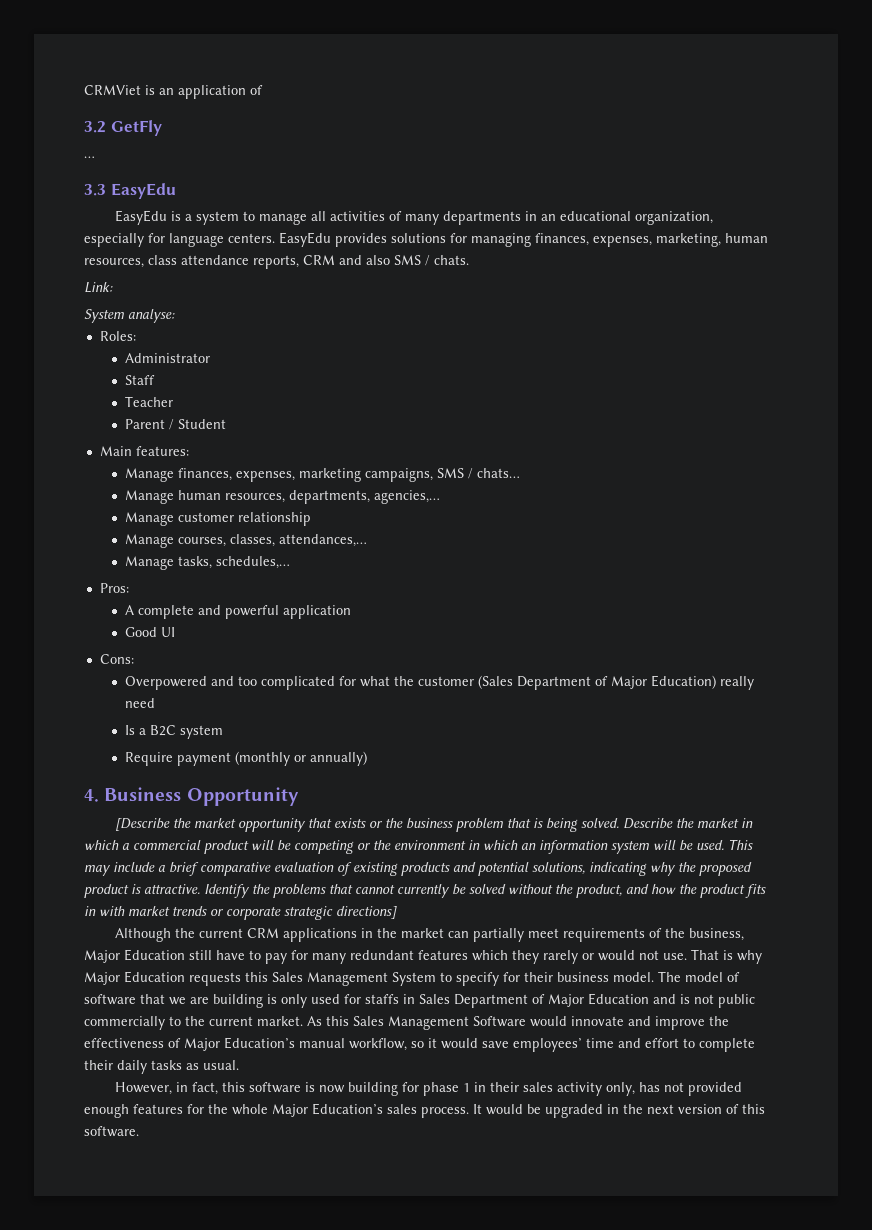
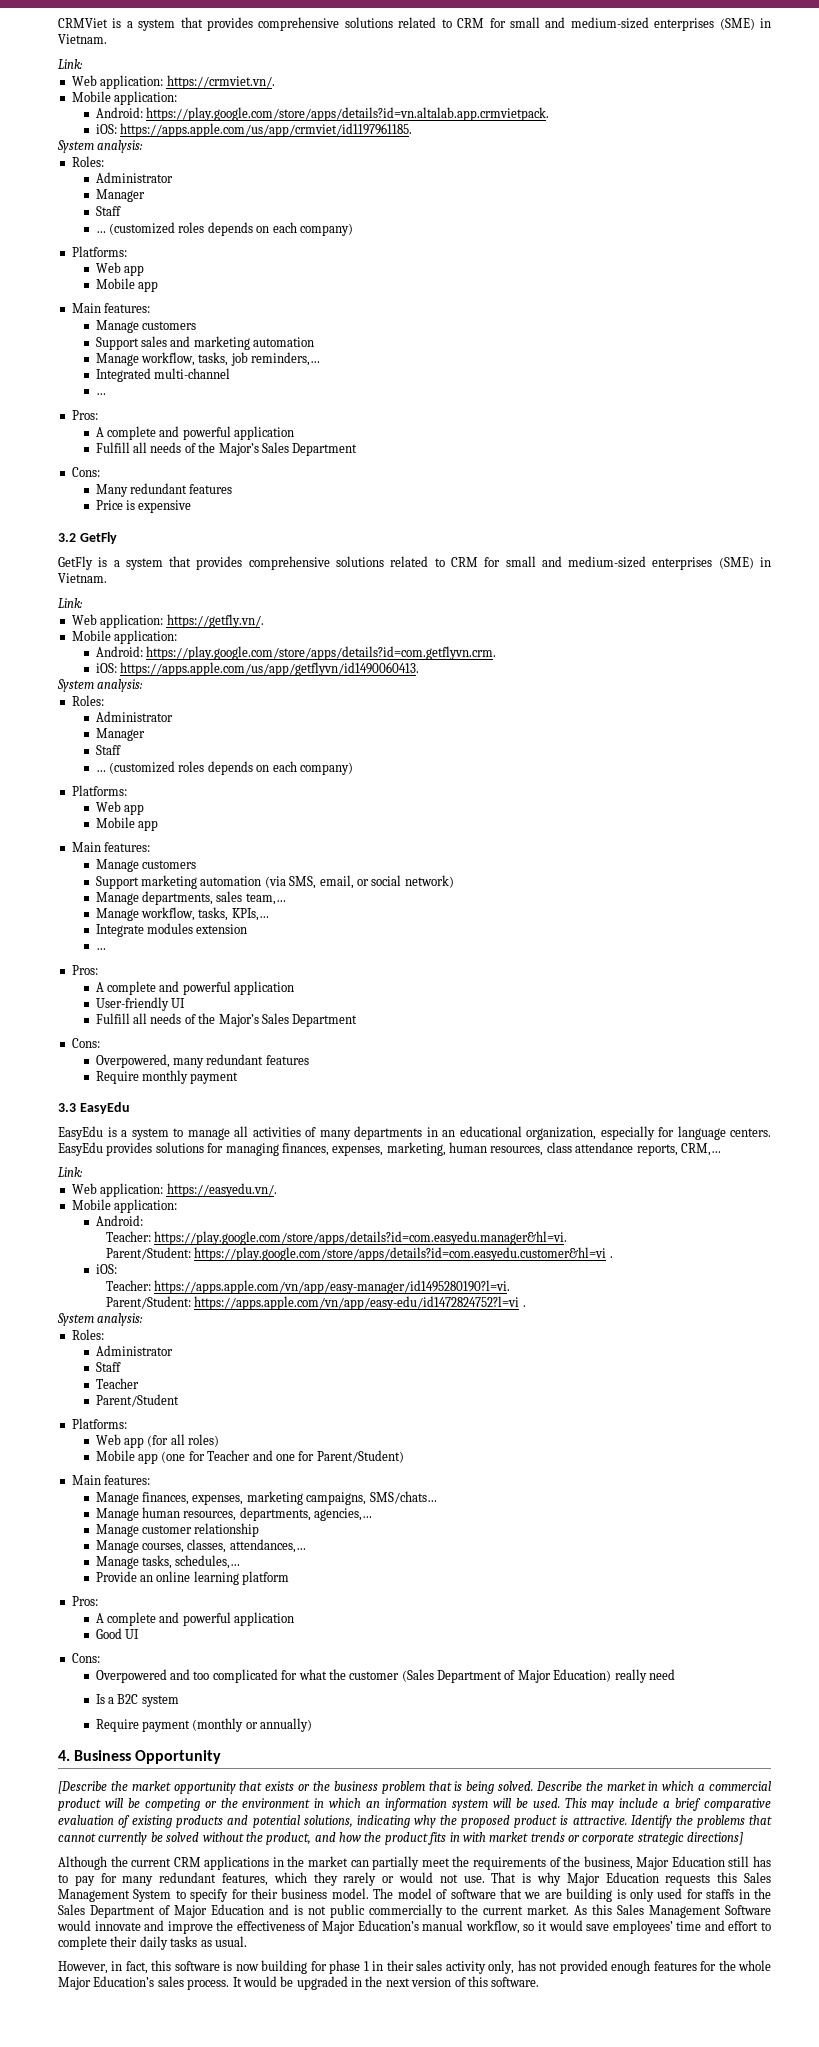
[159,85,263,99] [84,120,162,136] [84,156,95,158] an application of // 3.2 GetFly // … -> [126,17,771,31] [58,34,107,44] [58,59,83,69] [71,75,275,89] [71,91,178,105] [95,107,550,121] [95,123,413,137] [57,140,144,153] [71,156,104,167] [95,172,173,183] [95,189,145,202] [95,206,121,216] [95,222,353,236] [71,246,127,257] [95,262,145,276] [95,278,159,292] [71,303,151,313] [95,320,197,333] [95,336,315,350] [95,352,321,366] [95,368,231,382] [95,393,106,395] [71,410,98,420] [95,426,295,440] [95,442,358,456] [71,467,100,477] [95,483,233,497] [95,500,192,513] [58,532,117,544] [58,556,771,570] [58,573,107,583] [58,598,83,608] [71,614,264,628] [71,630,178,644] [95,646,497,660] [95,662,420,676] [57,679,144,692] [71,695,104,706] [95,711,173,722] [95,728,145,741] [95,745,121,755] [95,761,353,775] [71,785,127,796] [95,801,145,815] [95,817,159,831] [71,842,151,852] [95,859,197,872] [95,875,454,889] [95,891,286,905] [95,907,269,921] [95,923,248,937] [95,948,106,950] [71,965,98,975] [95,981,295,995] [95,997,186,1011] [95,1013,358,1027] [71,1038,100,1048] [95,1054,309,1068] [95,1070,239,1084] a system that provides comprehensive solutions related to CRM for small and medium-sized enterprises (SME) in Vietnam. // Link: // Web application: https://crmviet.vn/. // Mobile application: // Android: https://play.google.com/store/apps/details?id=vn.altalab.app.crmvietpack. // iOS: https://apps.apple.com/us/app/crmviet/id1197961185. // System analysis: // Roles: // Administrator // Manager // Staff // … (customized roles depends on each company) // Platforms: // Web app // Mobile app // Main features: // Manage customers // Support sales and marketing automation // Manage workflow, tasks, job reminders,… // Integrated multi-channel // … // Pros: // A complete and powerful application // Fulfill all needs of the Major’s Sales Department // Cons: // Many redundant features // Price is expensive // 3.2 GetFly // GetFly is a system that provides comprehensive solutions related to CRM for small and medium-sized enterprises (SME) in Vietnam. // Link: // Web application: https://getfly.vn/. // Mobile application: // Android: https://play.google.com/store/apps/details?id=com.getflyvn.crm. // iOS: https://apps.apple.com/us/app/getflyvn/id1490060413. // System analysis: // Roles: // Administrator // Manager // Staff // … (customized roles depends on each company) // Platforms: // Web app // Mobile app // Main features: // Manage customers // Support marketing automation (via SMS, email, or social network) // Manage departments, sales team,… // Manage workflow, tasks, KPIs,… // Integrate modules extension // … // Pros: // A complete and powerful application // User-friendly UI // Fulfill all needs of the Major’s Sales Department // Cons: // Overpowered, many redundant features // Require monthly payment
[303,255,469,266] [84,282,113,293] [84,309,175,323] CRM and also SMS / chats. // Link: // System analyse: -> [680,1143,721,1156] [58,1167,83,1177] [71,1183,277,1197] [71,1199,178,1213] [95,1215,143,1226] [105,1231,568,1245] [105,1247,613,1261] [95,1264,117,1274] [105,1280,511,1294] [105,1296,526,1310] [57,1313,144,1326] CRM,… // Link: // Web application: https://easyedu.vn/. // Mobile application: // Android: // Teacher: https://play.google.com/store/apps/details?id=com.easyedu.manager&hl=vi. // Parent/Student: https://play.google.com/store/apps/details?id=com.easyedu.customer&hl=vi . // iOS: // Teacher: https://apps.apple.com/vn/app/easy-manager/id1495280190?l=vi. // Parent/Student: https://apps.apple.com/vn/app/easy-edu/id1472824752?l=vi . // System analysis:
[124,419,226,430] Parent / Student -> [95,1394,179,1407] [71,1418,127,1429] [95,1434,220,1448] [95,1450,404,1464] Parent/Student // Platforms: // Web app (for all roles) // Mobile app (one for Teacher and one for Parent/Student)
[436,468,520,479] SMS / chats… -> [369,1491,437,1504] SMS/chats…
(290, 562) none -> [95,1571,290,1585] // Provide an online learning platform
(560, 933) none -> [452,1856,470,1867] the
[216,950,245,960] have -> [752,1856,771,1867] has
[418,950,468,960] features -> [222,1873,268,1886] features,
(415, 999) none -> [754,1888,771,1899] the

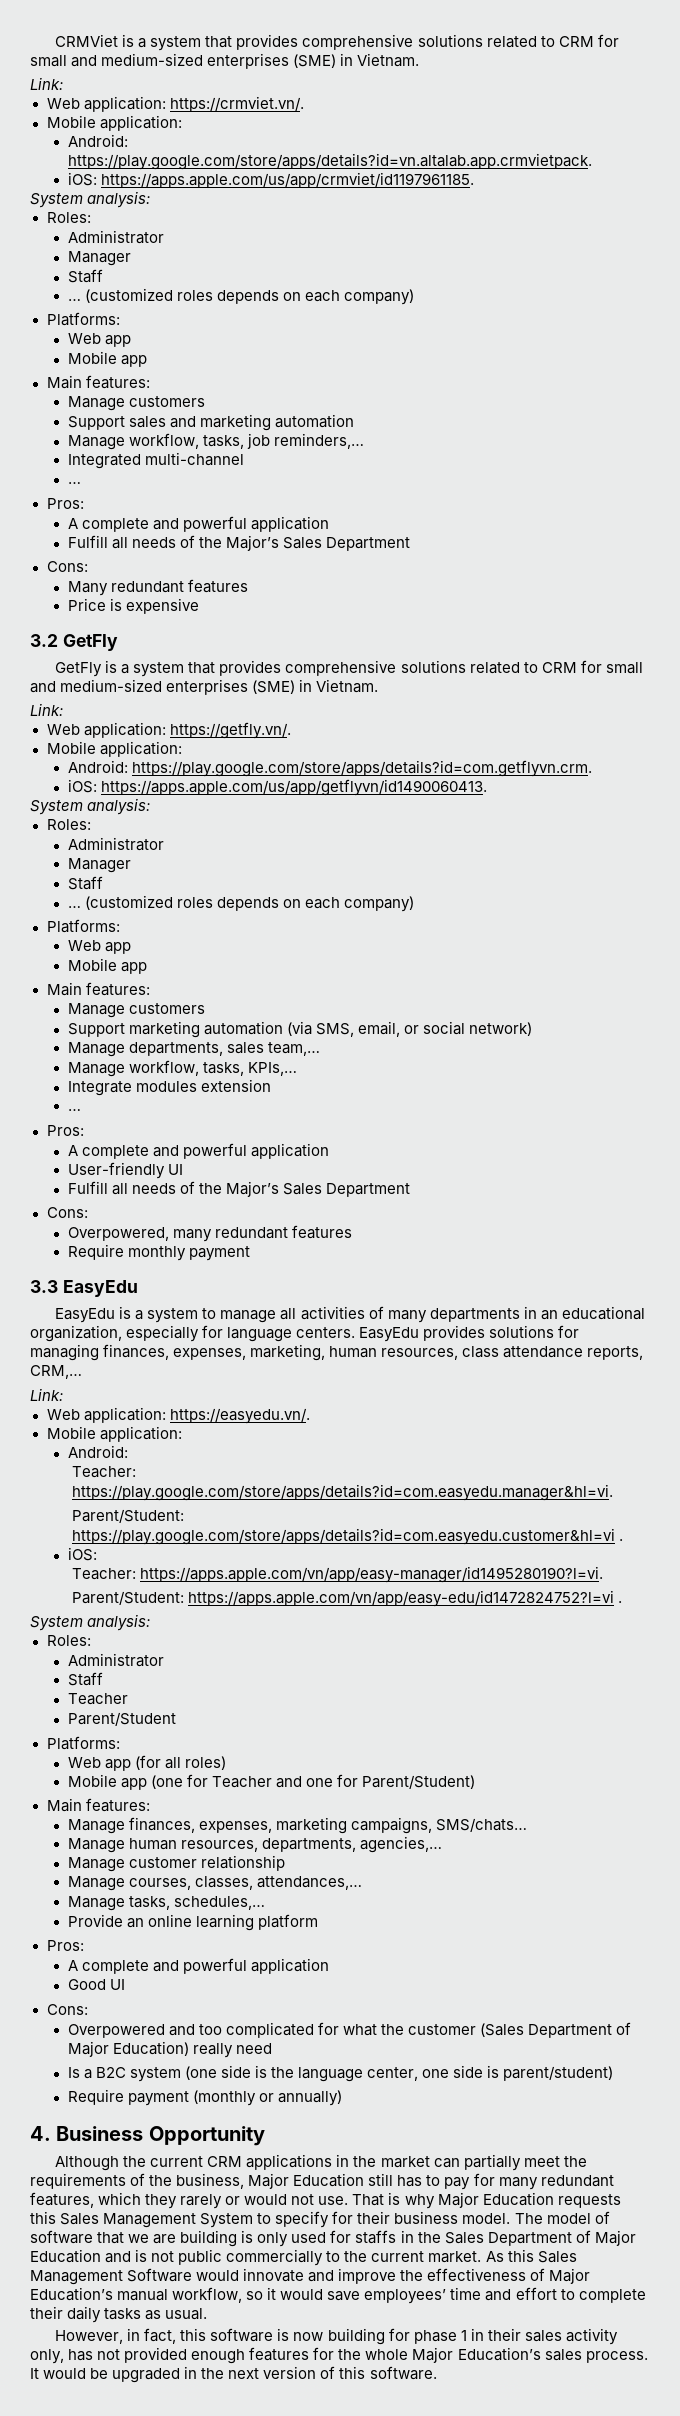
(179, 1701) none -> [184,2065,614,2082] (one side is the language center, one side is parent/student)
[58,1781,772,1794] [58,1798,771,1811] [58,1815,773,1828] [58,1832,744,1845] // [Describe the market opportunity that exists or the business problem that is being solved. Describe the market in which a commercial product will be competing or the environment in which an information system will be used. This may include a brief comparative evaluation of existing products and potential solutions, indicating why the proposed product is attractive. Identify the problems that cannot currently be solved without the product, and how the product fits in with market trends or corporate strategic directions] -> (265, 2136) none

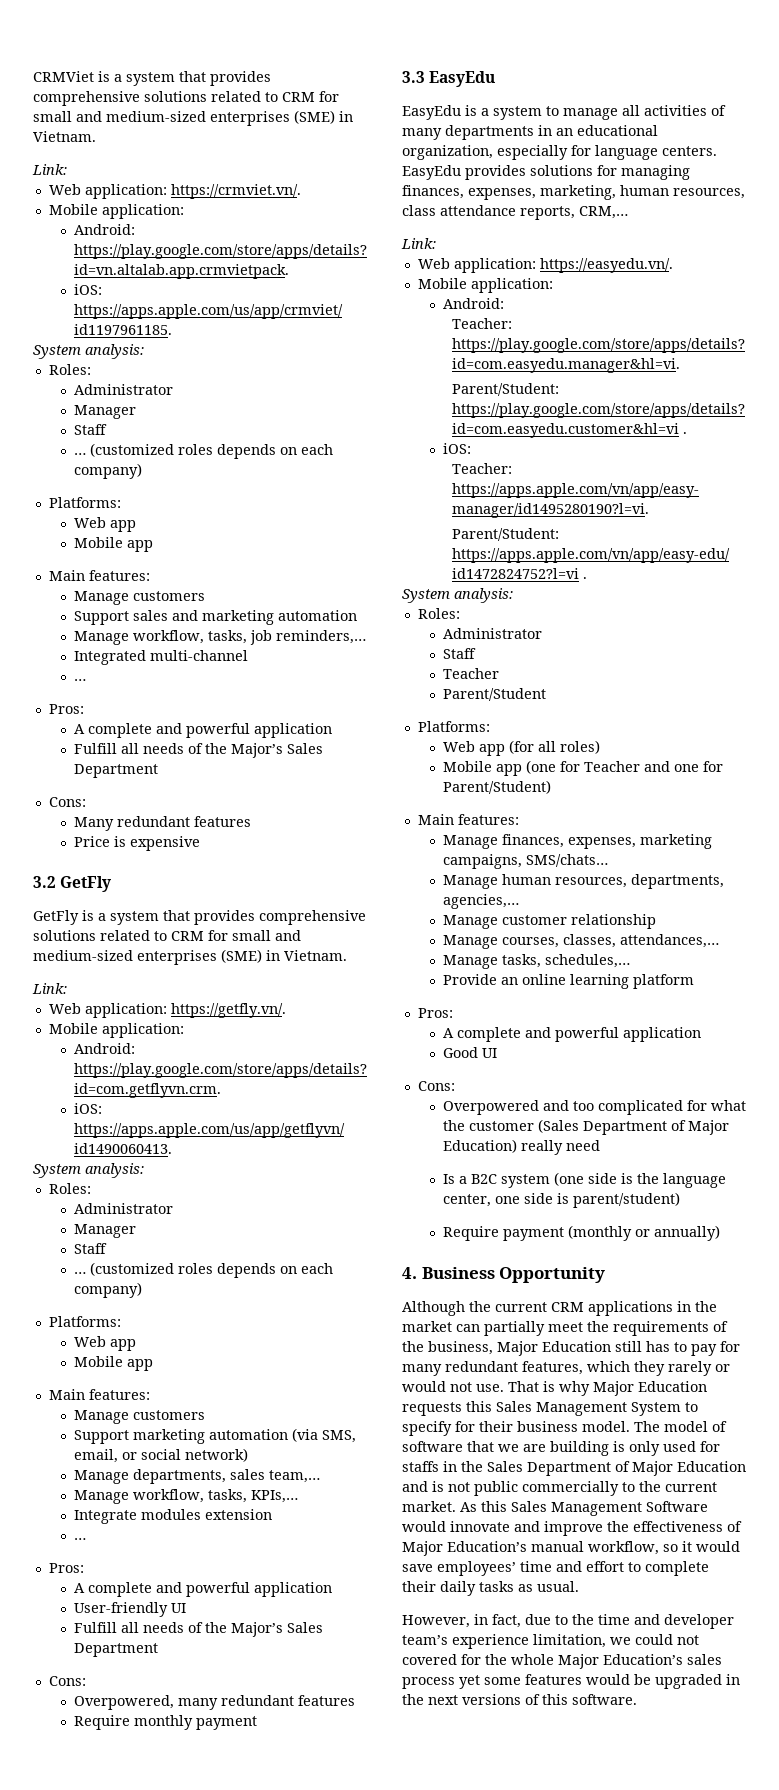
[180,2328,618,2345] [30,2347,310,2364] this software is now building for phase 1 in their sales activity only, has not provided enough features -> [525,1614,734,1629] [402,1634,699,1649] [402,1654,457,1665] due to the time and developer team’s experience limitation, we could not covered
[585,2351,648,2363] [30,2368,39,2379] process. It -> [402,1674,582,1689] process yet some features
[263,2366,317,2379] version -> [462,1694,521,1705] versions

